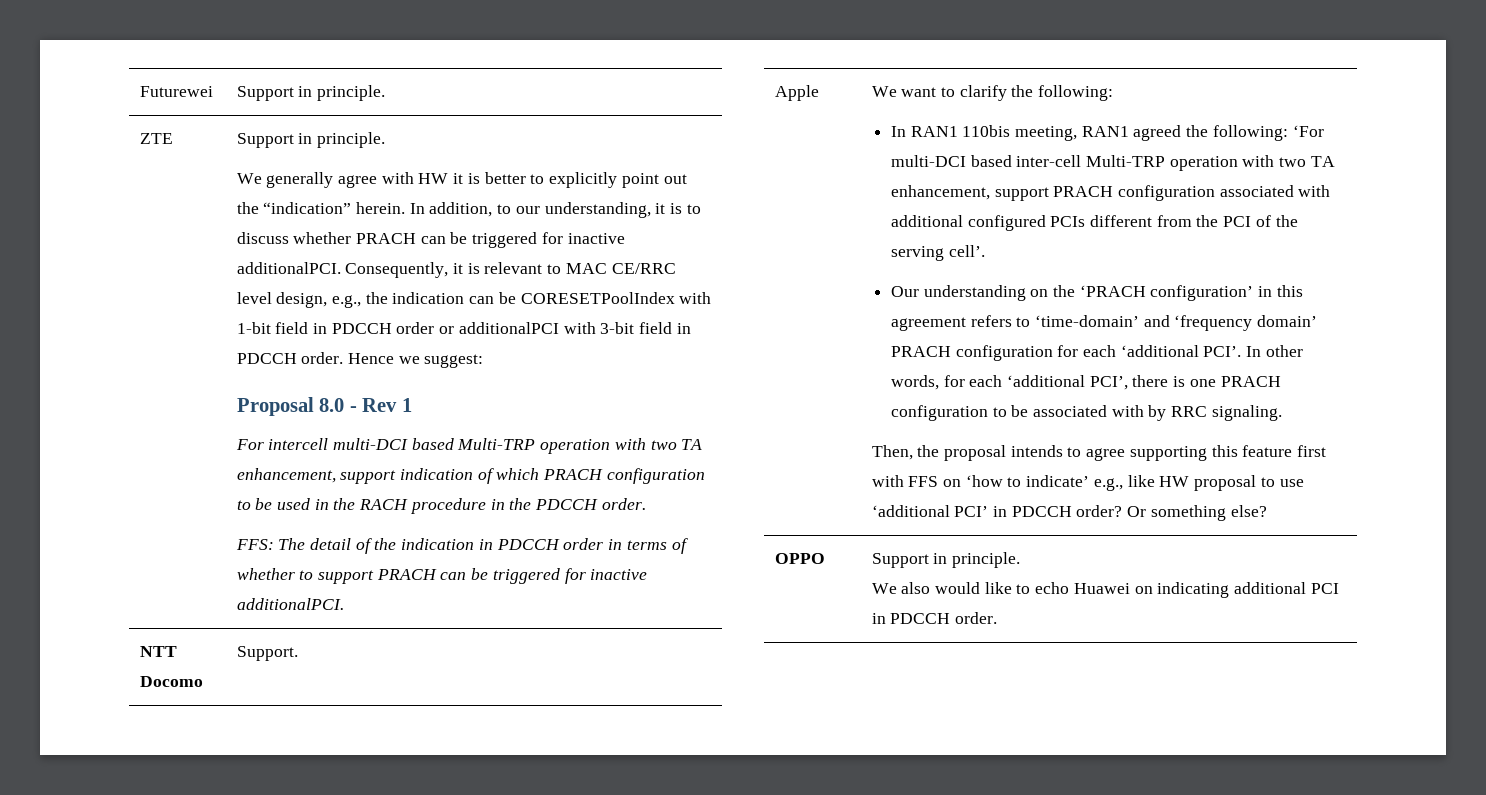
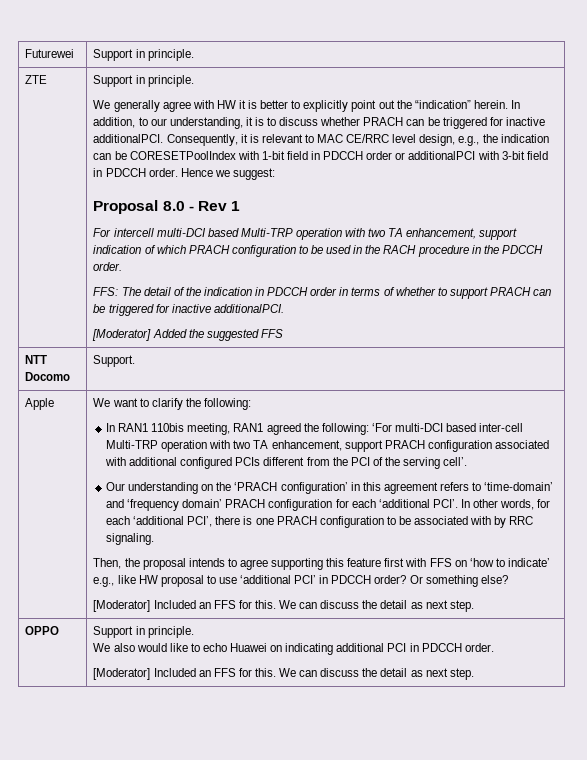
(344, 604) none -> [92,329,283,341] // [Moderator] Added the suggested FFS
(1267, 511) none -> [93,600,474,612] // [Moderator] Included an FFS for this. We can discuss the detail as next step.
(998, 618) none -> [93,668,474,680] // [Moderator] Included an FFS for this. We can discuss the detail as next step.

